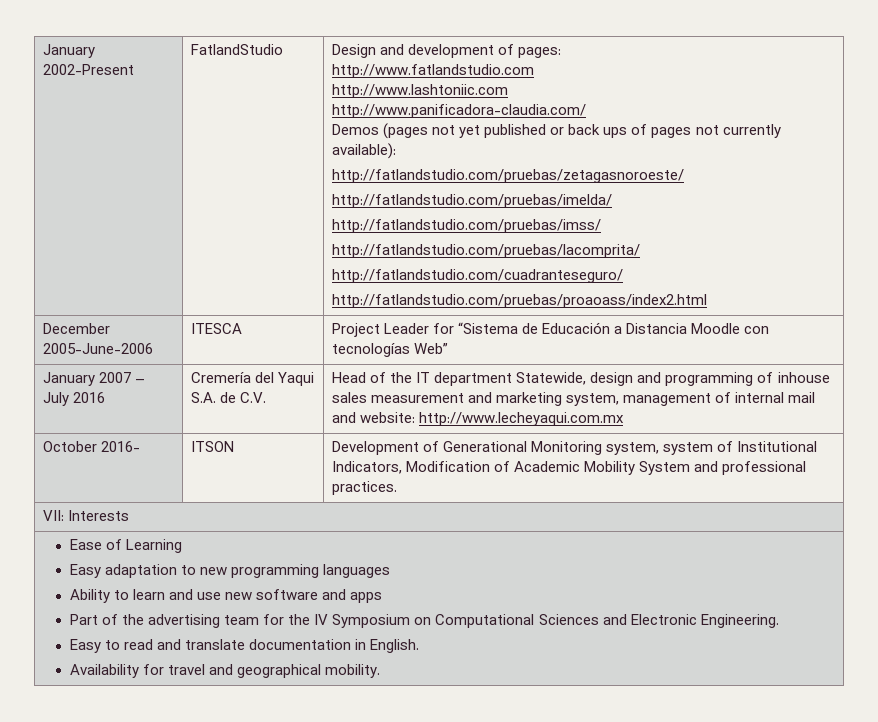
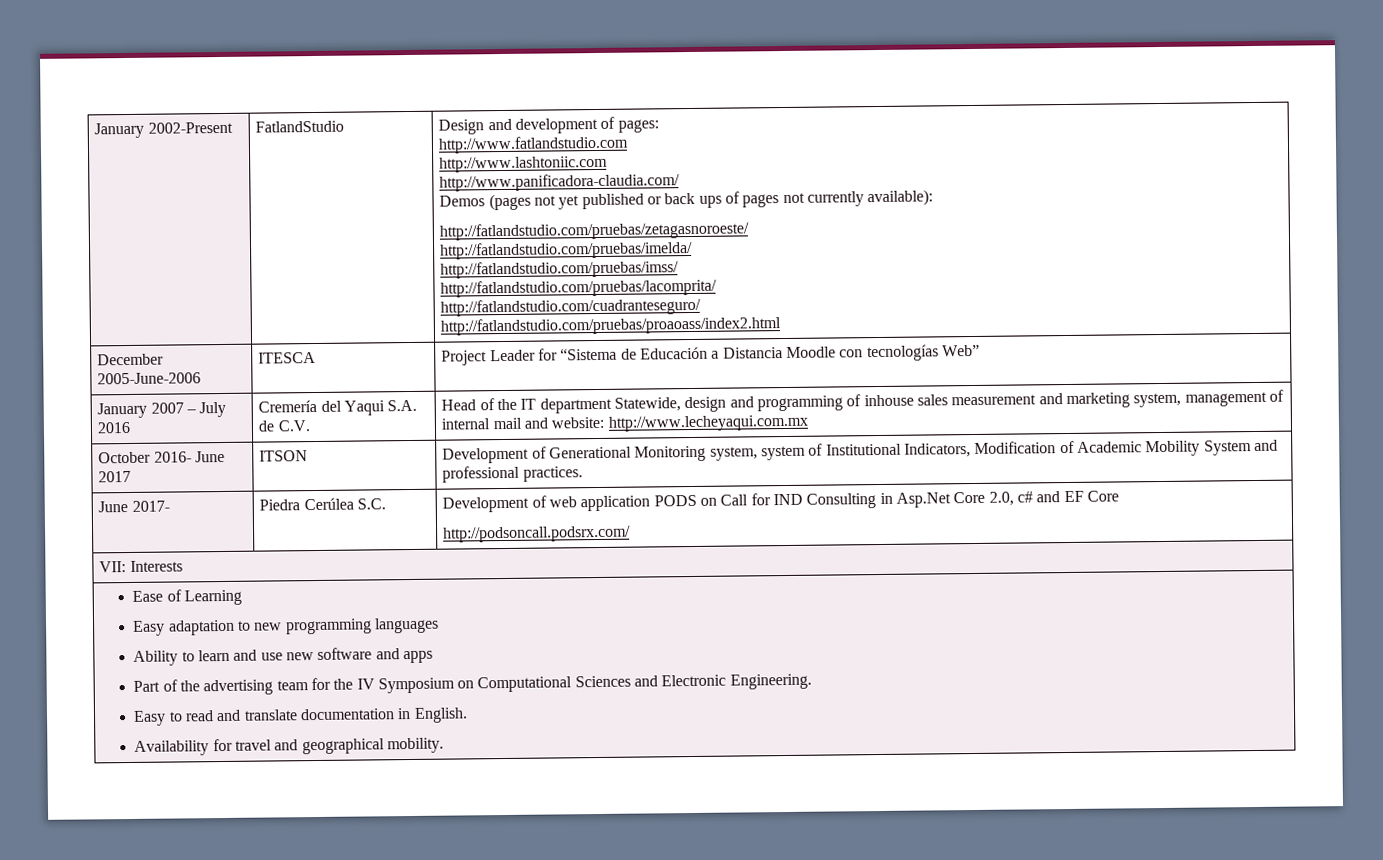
(141, 446) none -> [195,450,226,463] [98,470,132,483] June 2017
(398, 488) none -> [98,500,170,513] [259,497,387,511] [442,490,1119,513] [443,525,632,543] // June 2017- | Piedra Cerúlea S.C. | Development of web application PODS on Call for IND Consulting in Asp.Net Core 2.0, c# and EF Core // http://podsoncall.podsrx.com/

